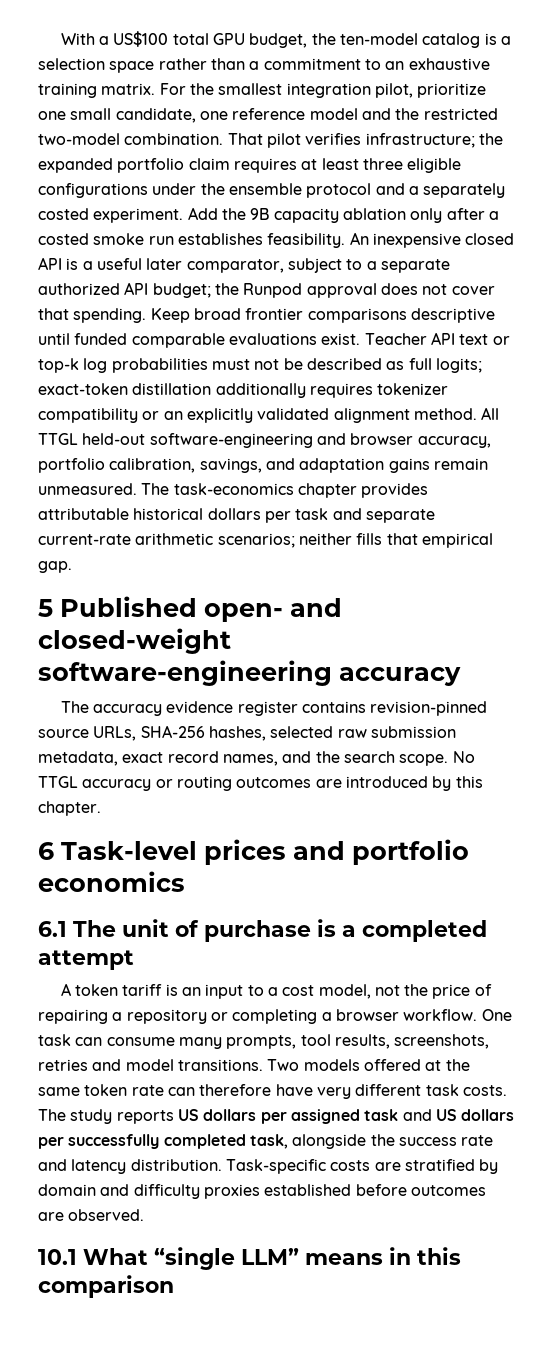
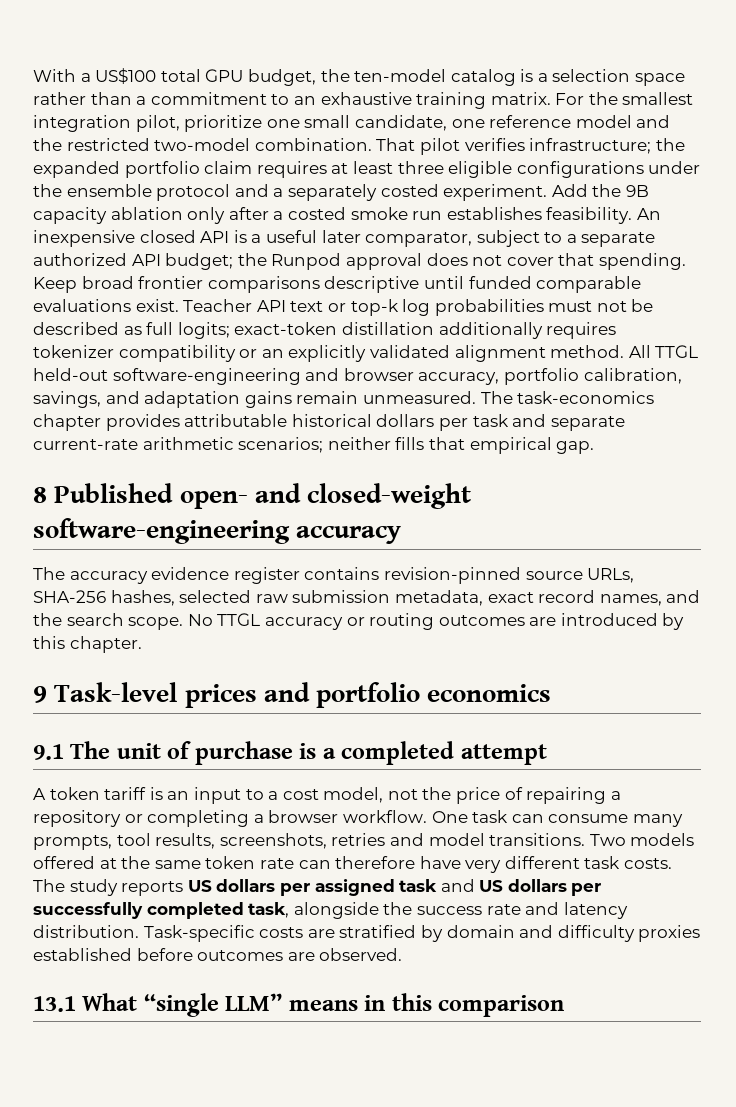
[38,599,53,617] 5 -> [33,487,47,503] 8
[38,842,54,860] 6 -> [33,686,47,703] 9
[38,921,67,937] 6.1 -> [33,744,64,760] 9.1
[38,1249,77,1265] 10.1 -> [33,996,76,1012] 13.1

